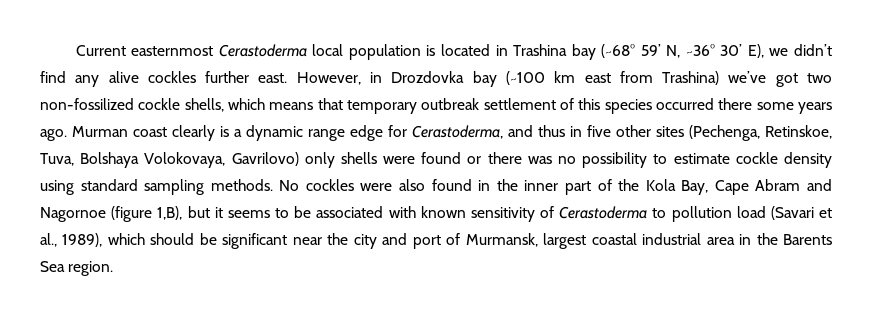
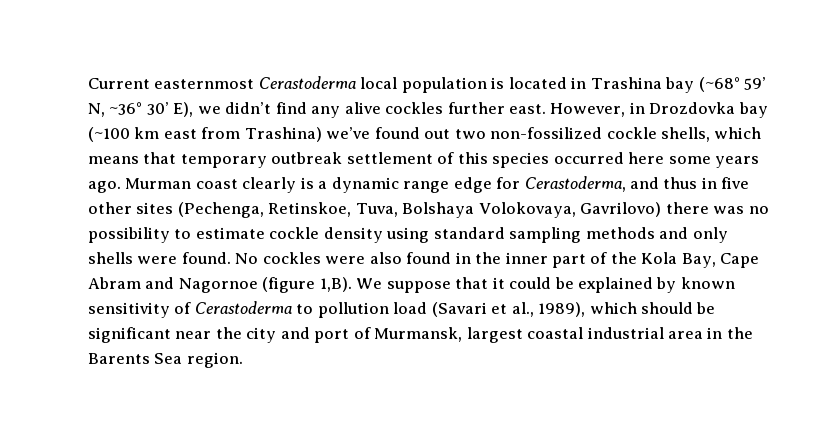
[775,73,798,87] got -> [374,127,451,139] found out
[718,98,753,110] there -> [628,152,665,164] here
[304,152,482,168] only shells were found or -> (662, 209) none
[210,179,273,191] methods. -> [585,227,728,243] [88,252,231,264] methods and only shells were found.
[157,206,416,220] 1,B), but it seems to be associated with -> [319,277,677,293] 1,B). We suppose that it could be explained by

